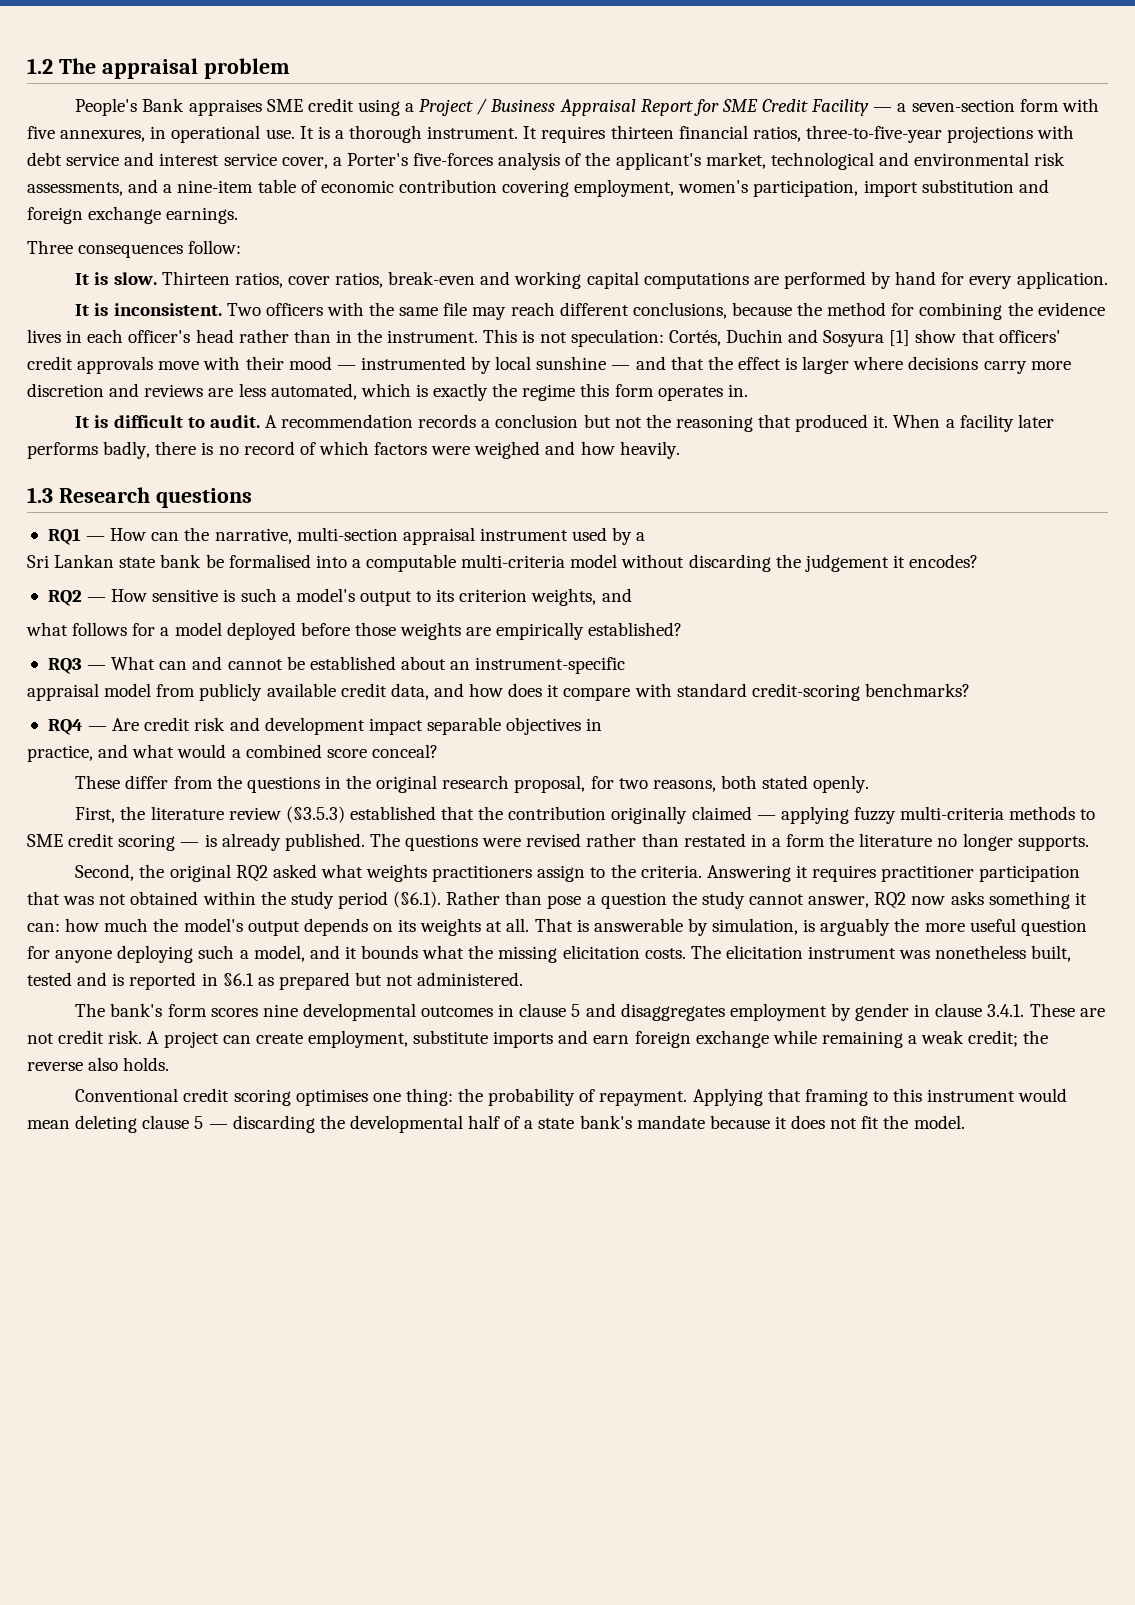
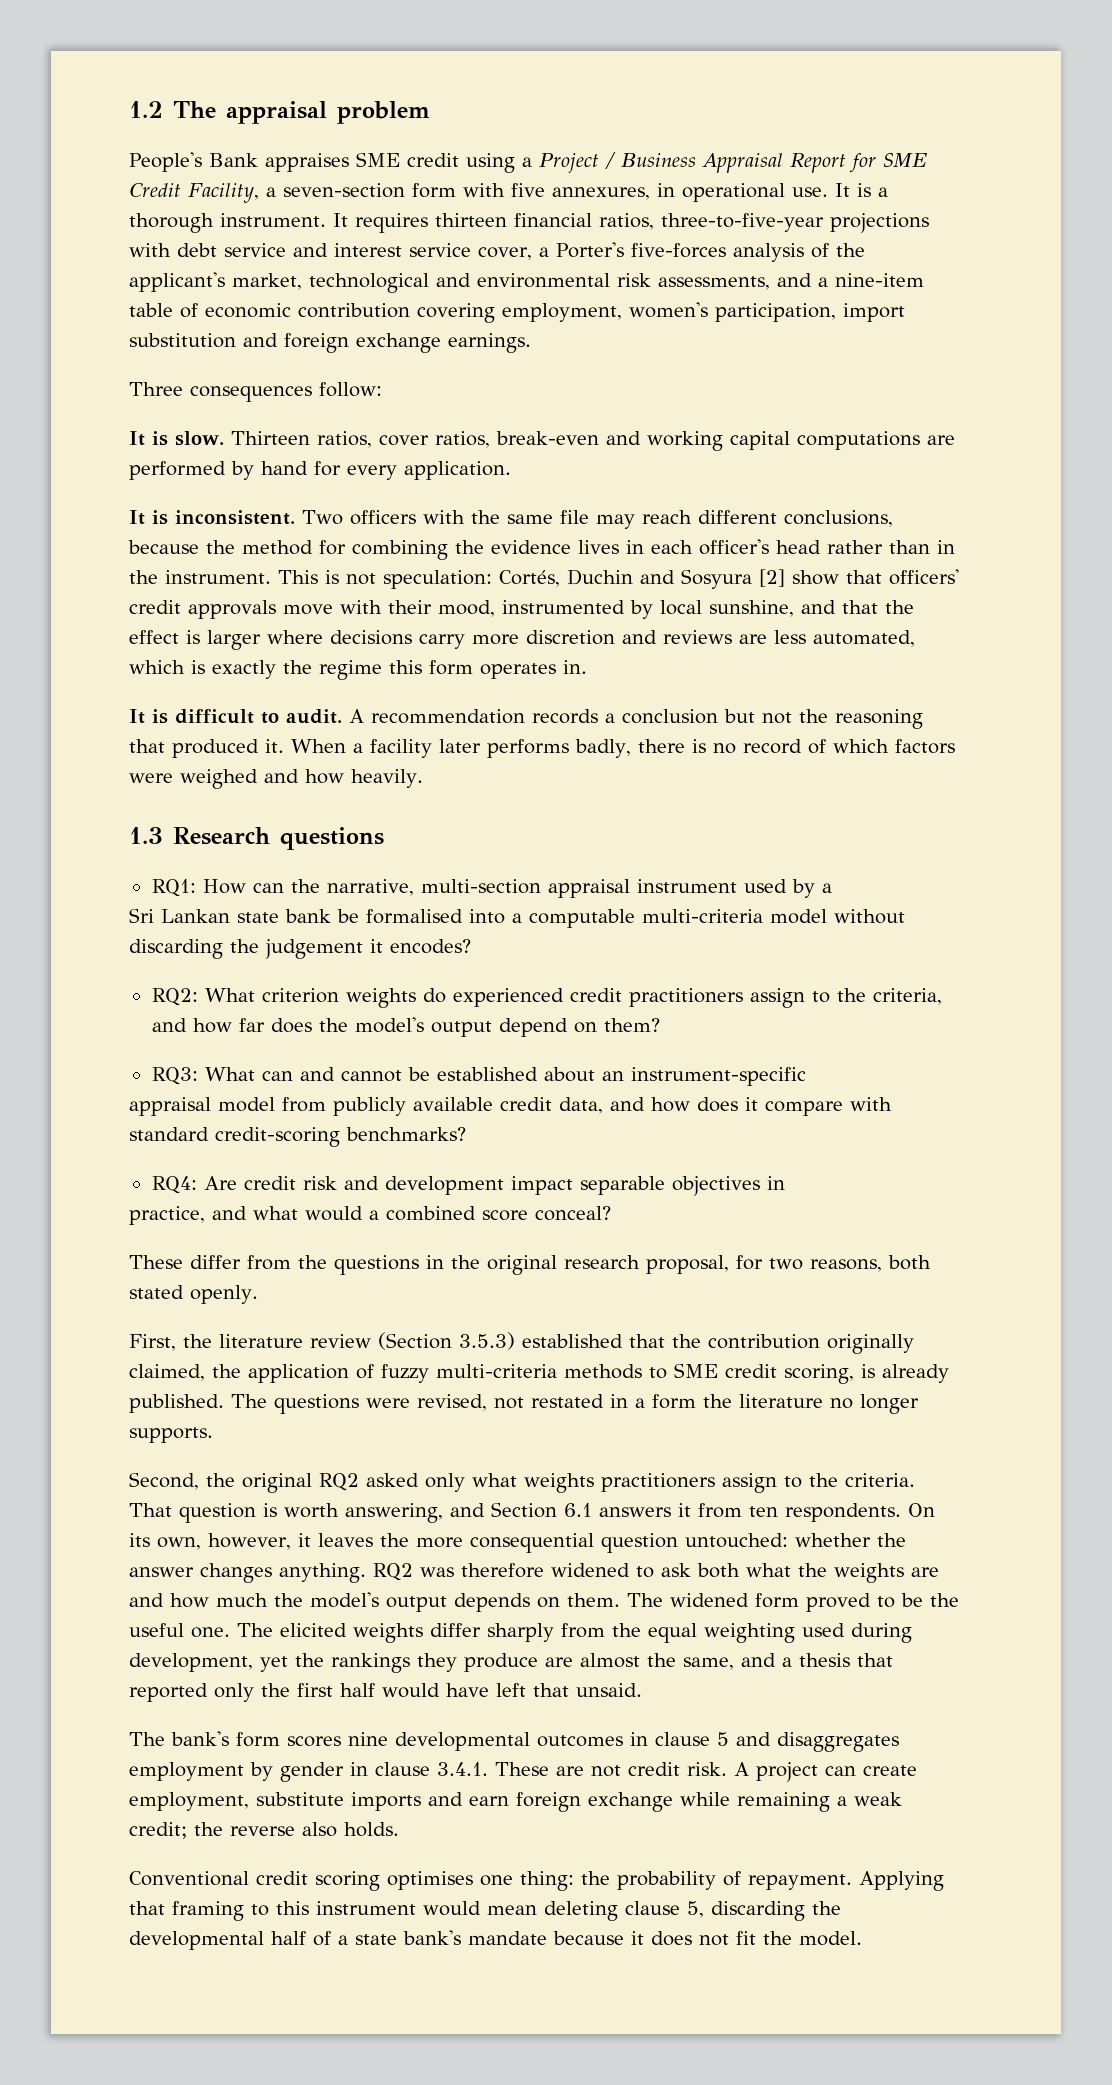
[811,99,893,116] Facility — -> [188,183,259,203] Facility,
[889,330,911,346] [1] -> [759,569,785,587] [2]
[288,356,356,370] mood — -> [438,600,495,617] mood,
[536,356,631,370] sunshine — -> [709,600,794,617] sunshine,
[47,528,106,545] RQ1 — -> [151,879,196,897] RQ1:
[47,588,632,606] [26,622,683,640] [47,658,107,674] RQ2 — How sensitive is such a model's output to its criterion weights, and // what follows for a model deployed before those weights are empirically established? // RQ3 — -> [151,988,942,1008] [151,1017,660,1037] [151,1067,198,1085] RQ2: What criterion weights do experienced credit practitioners assign to the criteria, and how far does the model's output depend on them? // RQ3:
[47,719,108,735] RQ4 — -> [151,1176,197,1194] RQ4:
[285,806,345,823] (§3.5.3) -> [378,1332,515,1350] (Section 3.5.3)
[691,806,849,824] claimed — applying -> [129,1364,374,1383] claimed, the application of
[118,834,200,851] scoring — -> [784,1364,854,1384] scoring,
[526,833,679,847] revised rather than -> [417,1394,524,1411] revised, not
(317, 871) none -> [425,1473,465,1492] only
[706,865,1081,882] [27,891,1087,909] [27,923,60,932] Answering it requires practitioner participation that was not obtained within the study period (§6.1). Rather than pose a question the study cannot answer, RQ2 now asks something it can: -> [129,1502,935,1523] [129,1533,906,1553] [129,1563,939,1583] [129,1593,164,1607] That question is worth answering, and Section 6.1 answers it from ten respondents. On its own, however, it leaves the more consequential question untouched: whether the answer changes anything. RQ2 was therefore widened to ask both what the weights are and
[398,918,1087,936] [27,945,1072,963] [27,972,524,990] its weights at all. That is answerable by simulation, is arguably the more useful question for anyone deploying such a model, and it bounds what the missing elicitation costs. The elicitation instrument was nonetheless built, tested and is reported in §6.1 as prepared but not administered. -> [567,1593,959,1612] [129,1623,912,1643] [129,1653,893,1673] [129,1683,642,1702] them. The widened form proved to be the useful one. The elicited weights differ sharply from the equal weighting used during development, yet the rankings they produce are almost the same, and a thesis that reported only the first half would have left that unsaid.
[194,1116,228,1129] 5 — -> [687,1901,704,1918] 5,

